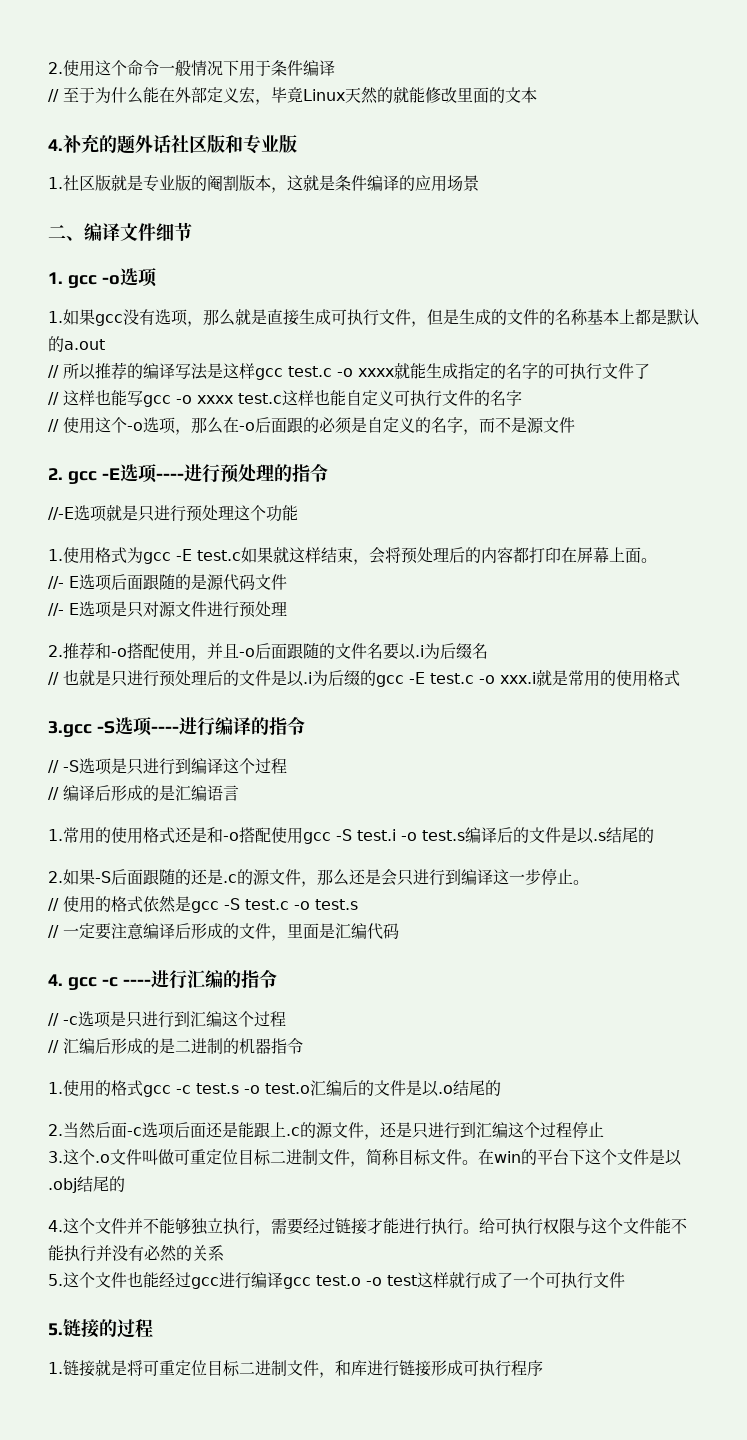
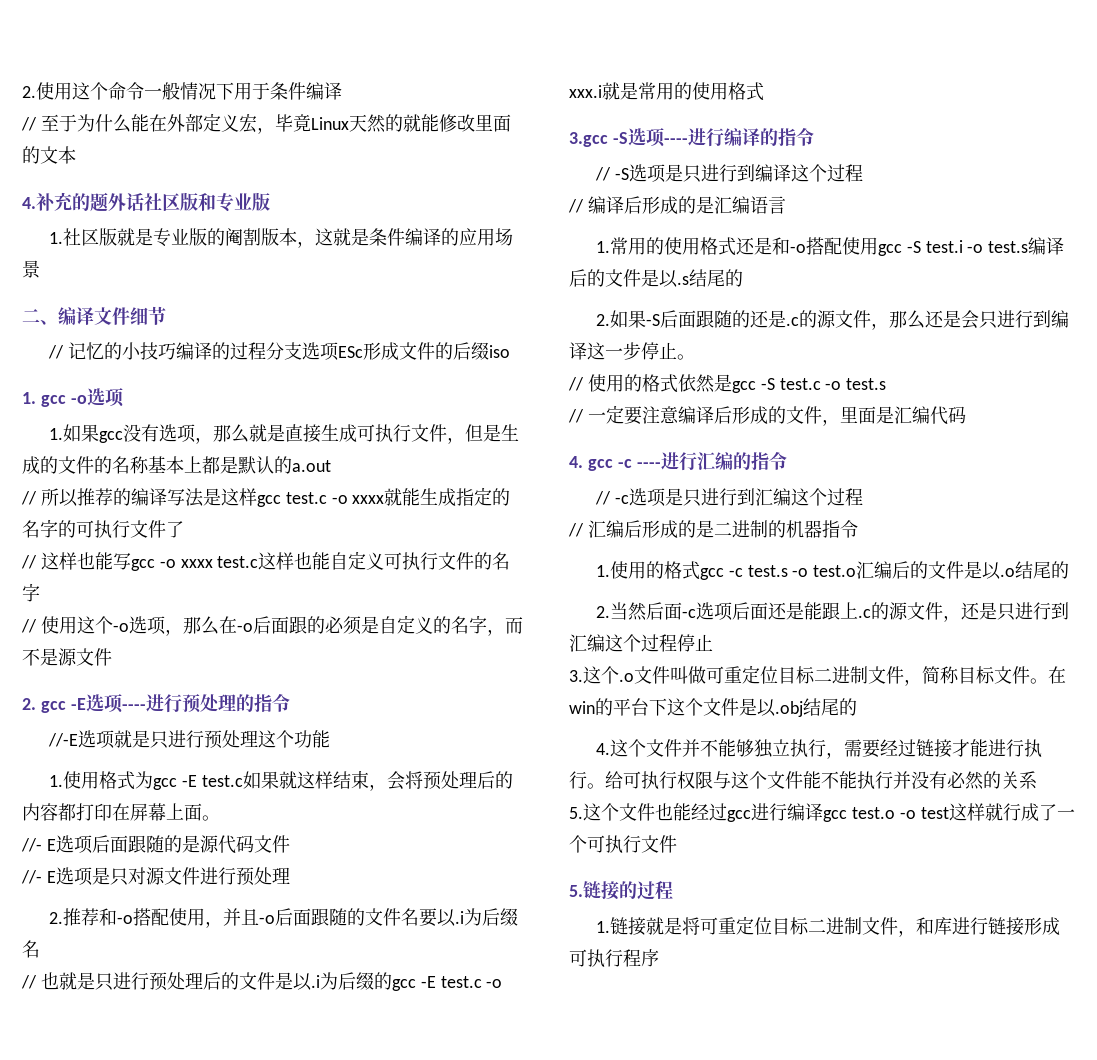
(192, 231) none -> [47,342,510,361] // // 记忆的小技巧编译的过程分支选项ESc形成文件的后缀iso

